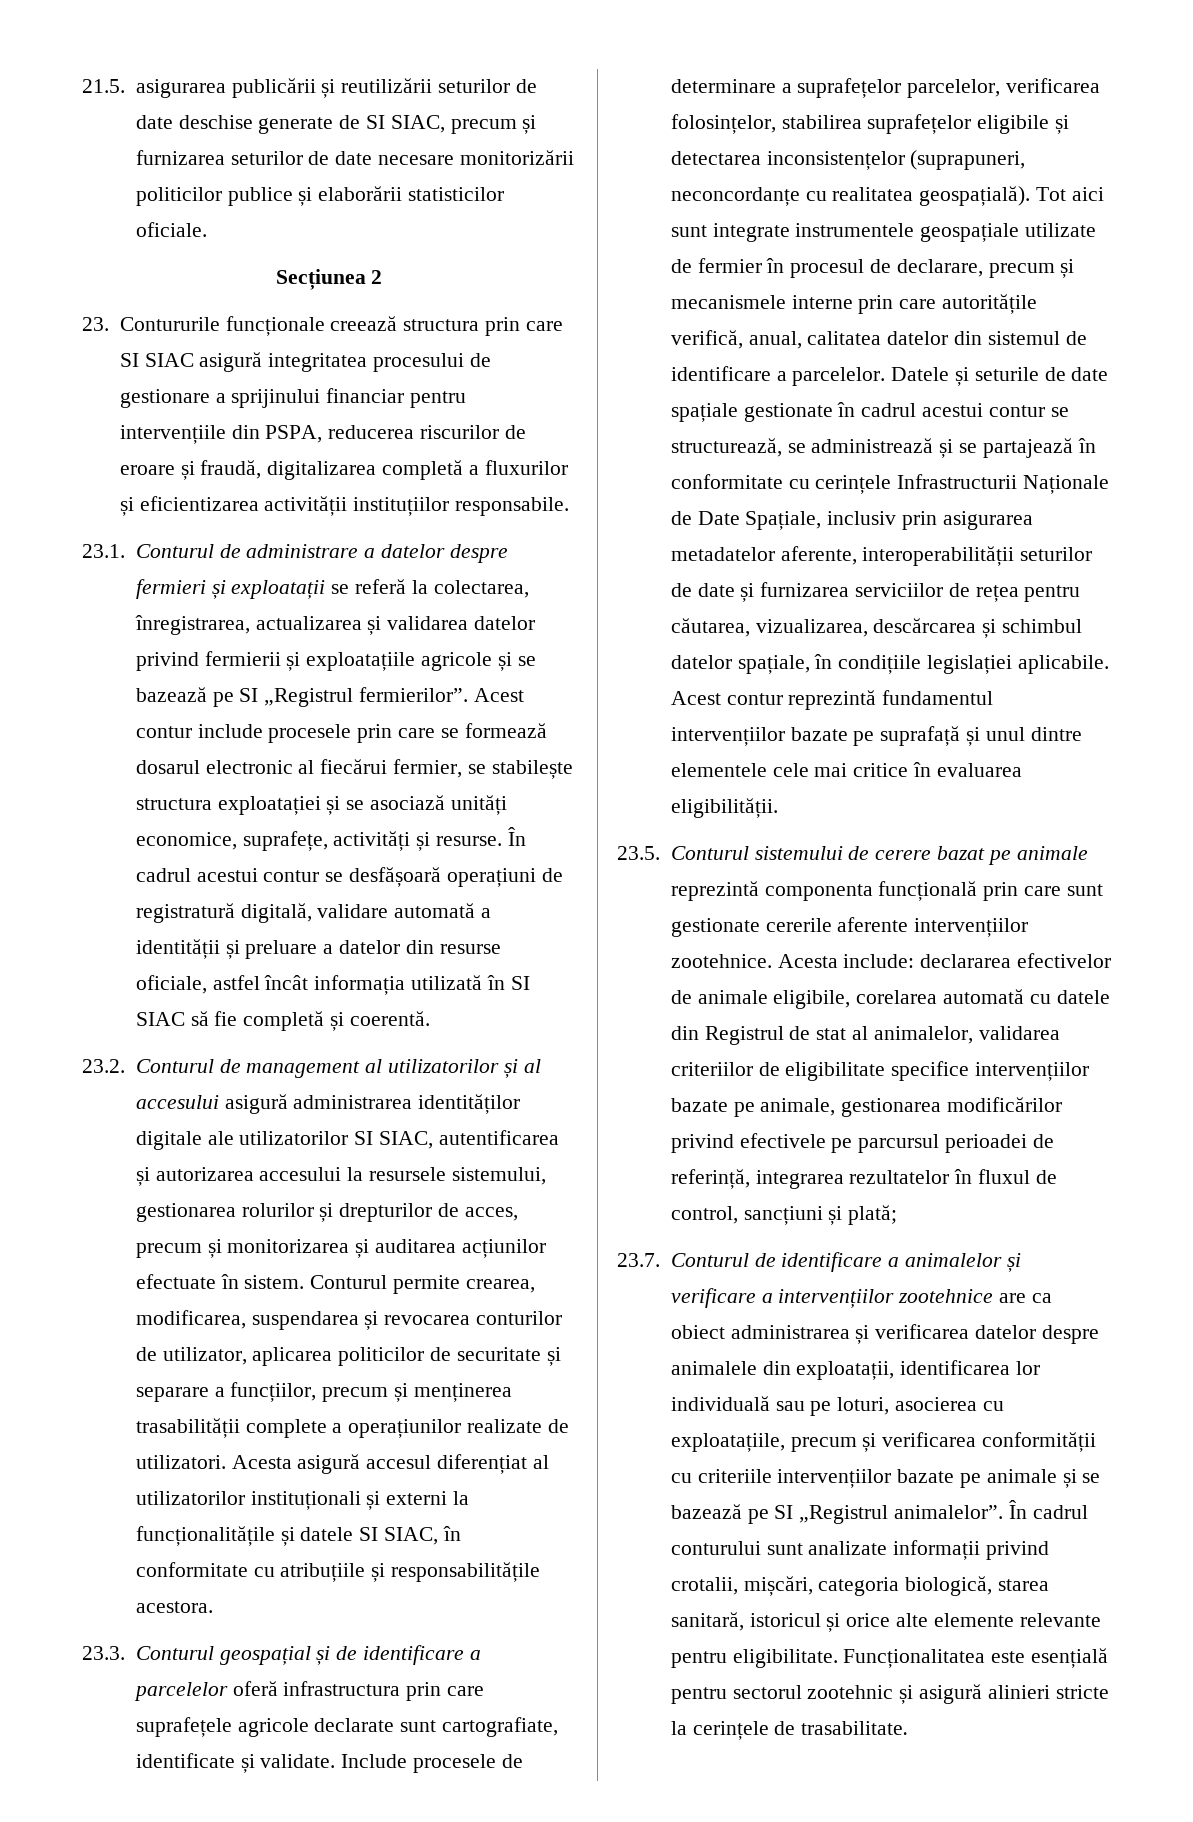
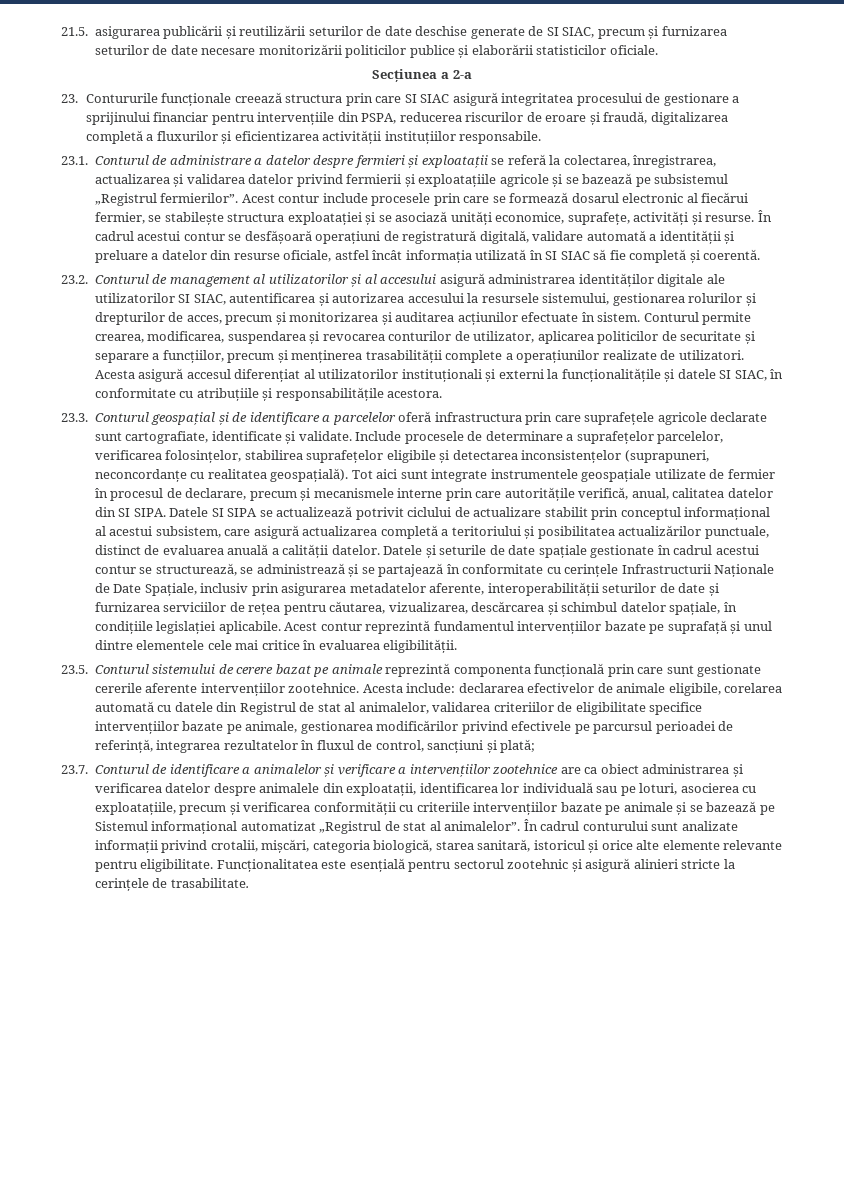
[371,270,383,284] 2 -> [441,70,472,79] a 2-a
[239,688,259,702] SI -> [654,174,729,184] subsistemul
[987,331,1087,345] [670,366,886,386] sistemul de identificare a parcelelor. -> [118,506,771,520] [94,525,769,539] [94,544,380,558] SI SIPA. Datele SI SIPA se actualizează potrivit ciclului de actualizare stabilit prin conceptul informațional al acestui subsistem, care asigură actualizarea completă a teritoriului și posibilitatea actualizărilor punctuale, distinct de evaluarea anuală a calității datelor.
[774,1505,889,1524] SI „Registrul -> [94,821,441,834] Sistemul informațional automatizat „Registrul de stat al

